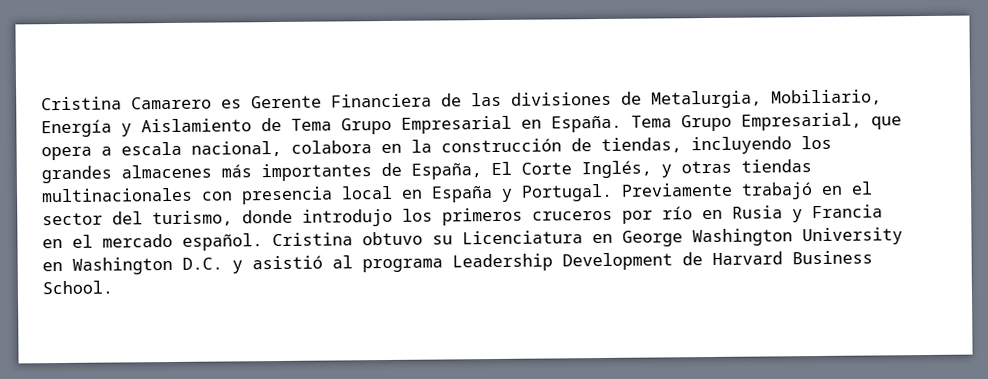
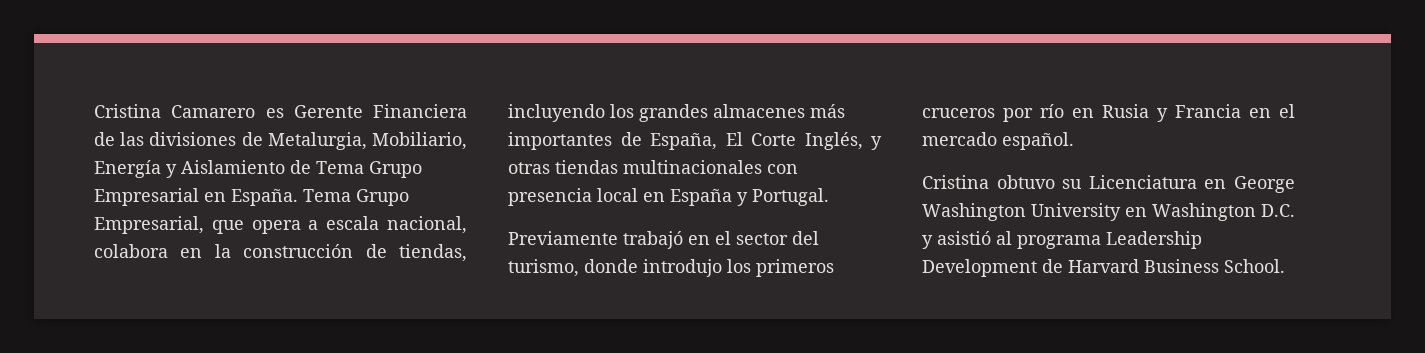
(613, 192) none -> (829, 197) //
(263, 242) none -> (1074, 141) //

